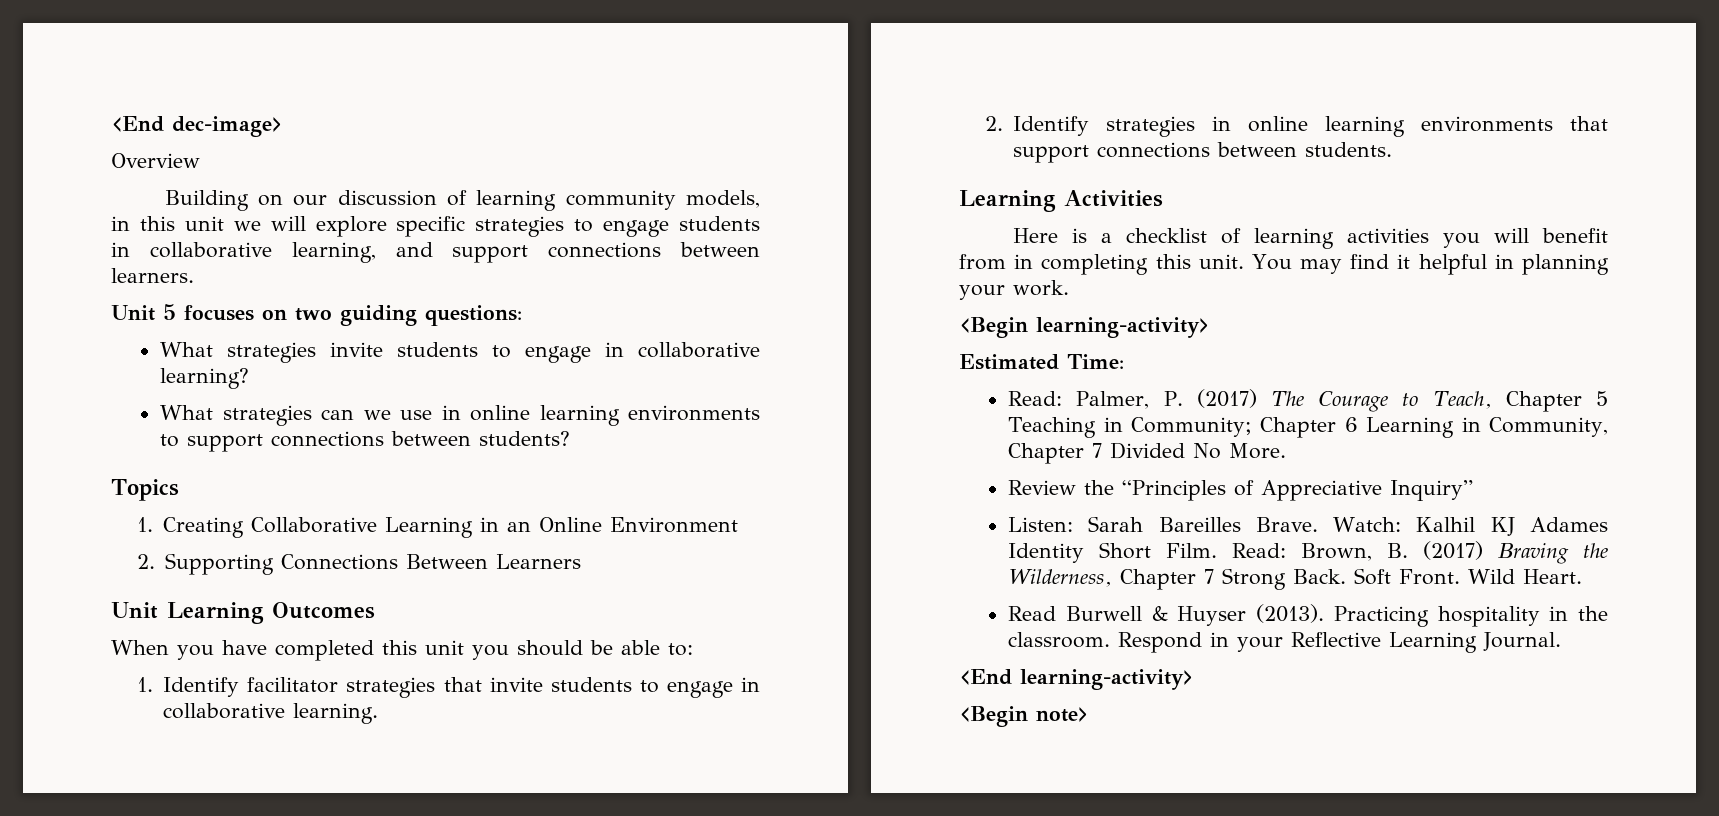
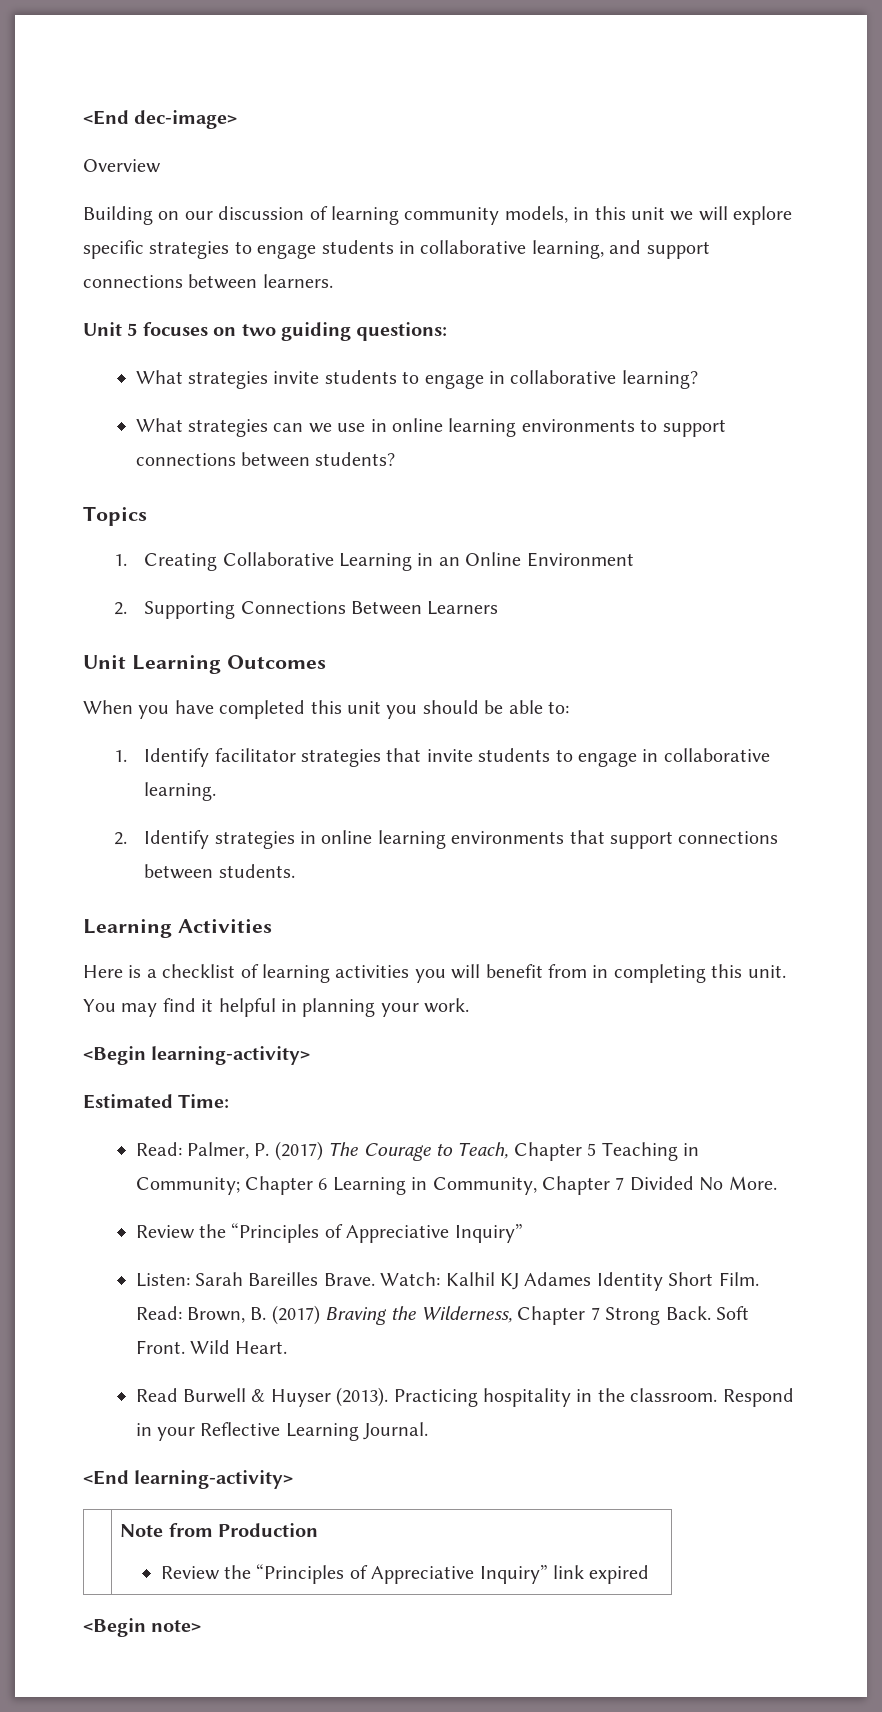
(1194, 679) none -> [120,1523,319,1537] [160,1564,650,1584] // | Note from Production // Review the “Principles of Appreciative Inquiry” link expired

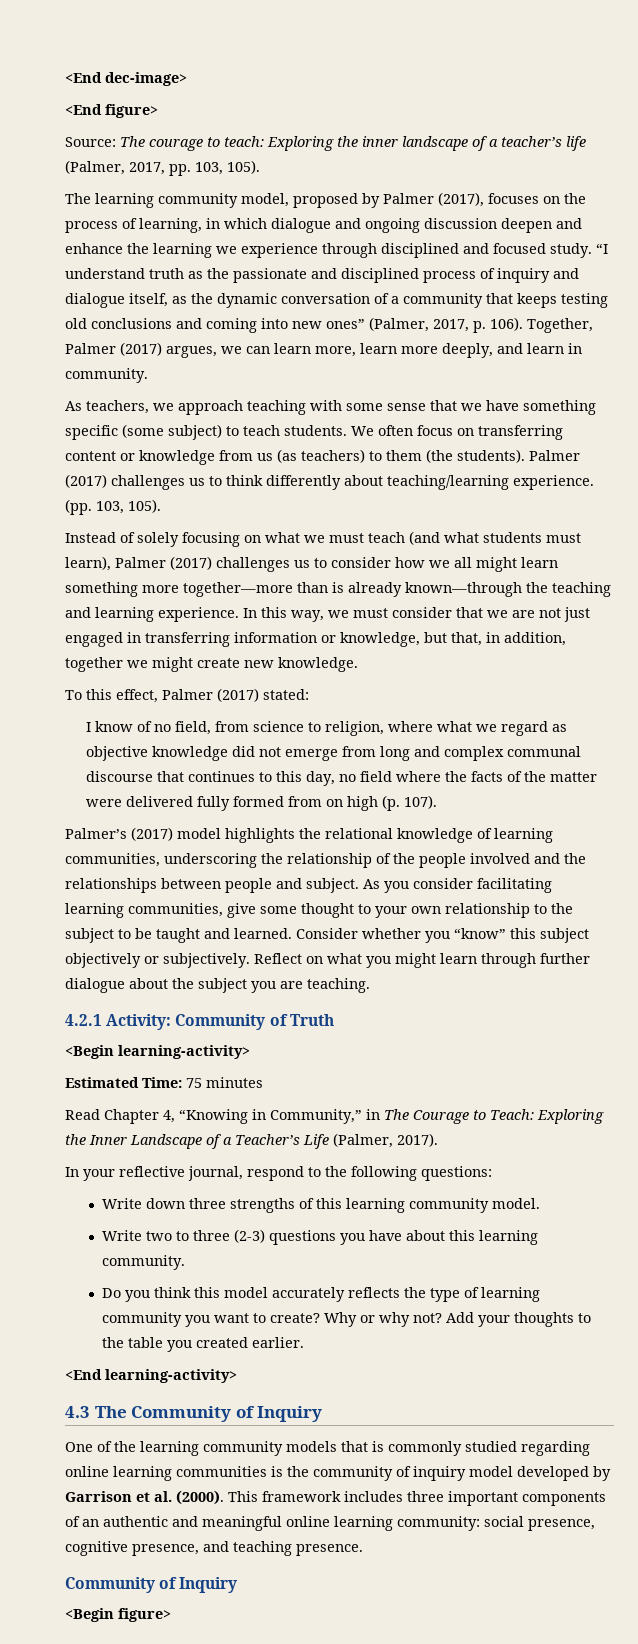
[83,159,161,173] [83,206,793,225] [83,240,710,259] [83,274,333,289] [83,322,448,341] [135,370,698,389] [135,418,726,437] [135,452,396,467] [83,506,147,526] [113,552,634,571] [113,601,499,619] [83,655,326,674] [83,700,569,719] [113,748,770,767] [144,782,217,801] [113,830,779,849] [144,864,295,879] [83,919,272,938] [83,964,786,983] [83,998,470,1017] [83,1046,311,1065] [83,1094,230,1109] [135,1141,700,1161] [135,1176,777,1195] [135,1223,523,1243] [135,1272,759,1291] [135,1305,750,1325] [135,1340,288,1354] [135,1387,794,1407] [135,1422,429,1441] [83,1470,294,1489] [120,1523,319,1537] [160,1564,650,1584] [83,1618,202,1637] Overview // Building on our discussion of learning community models, in this unit we will explore specific strategies to engage students in collaborative learning, and support connections between learners. // Unit 5 focuses on two guiding questions: // What strategies invite students to engage in collaborative learning? // What strategies can we use in online learning environments to support connections between students? // Topics // 1. Creating Collaborative Learning in an Online Environment // 2. Supporting Connections Between Learners // Unit Learning Outcomes // When you have completed this unit you should be able to: // 1. Identify facilitator strategies that invite students to engage in collaborative learning. // 2. Identify strategies in online learning environments that support connections between students. // Learning Activities // Here is a checklist of learning activities you will benefit from in completing this unit. You may find it helpful in planning your work. // <Begin learning-activity> // Estimated Time: // Read: Palmer, P. (2017) The Courage to Teach, Chapter 5 Teaching in Community; Chapter 6 Learning in Community, Chapter 7 Divided No More. // Review the “Principles of Appreciative Inquiry” // Listen: Sarah Bareilles Brave. Watch: Kalhil KJ Adames Identity Short Film. Read: Brown, B. (2017) Braving the Wilderness, Chapter 7 Strong Back. Soft Front. Wild Heart. // Read Burwell & Huyser (2013). Practicing hospitality in the classroom. Respond in your Reflective Learning Journal. // <End learning-activity> // | Note from Production // Review the “Principles of Appreciative Inquiry” link expired // <Begin note> -> [65,104,158,118] [65,136,586,151] [65,160,260,176] [65,192,586,208] [65,218,582,233] [65,243,608,258] [65,268,579,283] [65,293,608,308] [65,317,593,333] [65,342,582,358] [65,368,148,383] [65,400,596,415] [65,424,563,440] [65,449,580,465] [65,474,594,490] [65,499,161,515] [65,531,581,547] [65,556,558,572] [65,582,611,597] [65,607,590,622] [65,632,566,647] [65,657,358,672] [65,688,309,703] [85,721,567,736] [85,746,581,761] [85,771,597,786] [85,795,437,811] [65,827,553,843] [65,853,586,868] [65,878,552,893] [65,903,573,918] [65,928,589,943] [65,953,590,968] [65,978,370,993] [65,1014,334,1030] [65,1045,250,1059] [65,1077,263,1088] [65,1109,604,1124] [65,1133,438,1149] [65,1166,492,1181] [101,1198,540,1213] [101,1229,538,1245] [101,1255,185,1270] [101,1287,540,1302] [101,1312,591,1327] [101,1337,304,1352] [65,1369,237,1383] [65,1406,323,1422] [65,1441,590,1456] [65,1466,611,1481] [65,1490,606,1506] [65,1516,595,1531] [65,1541,363,1556] [65,1577,238,1593] [65,1608,171,1622] <End figure> // Source: The courage to teach: Exploring the inner landscape of a teacher’s life (Palmer, 2017, pp. 103, 105). // The learning community model, proposed by Palmer (2017), focuses on the process of learning, in which dialogue and ongoing discussion deepen and enhance the learning we experience through disciplined and focused study. “I understand truth as the passionate and disciplined process of inquiry and dialogue itself, as the dynamic conversation of a community that keeps testing old conclusions and coming into new ones” (Palmer, 2017, p. 106). Together, Palmer (2017) argues, we can learn more, learn more deeply, and learn in community. // As teachers, we approach teaching with some sense that we have something specific (some subject) to teach students. We often focus on transferring content or knowledge from us (as teachers) to them (the students). Palmer (2017) challenges us to think differently about teaching/learning experience. (pp. 103, 105). // Instead of solely focusing on what we must teach (and what students must learn), Palmer (2017) challenges us to consider how we all might learn something more together—more than is already known—through the teaching and learning experience. In this way, we must consider that we are not just engaged in transferring information or knowledge, but that, in addition, together we might create new knowledge. // To this effect, Palmer (2017) stated: // I know of no field, from science to religion, where what we regard as objective knowledge did not emerge from long and complex communal discourse that continues to this day, no field where the facts of the matter were delivered fully formed from on high (p. 107). // Palmer’s (2017) model highlights the relational knowledge of learning communities, underscoring the relationship of the people involved and the relationships between people and subject. As you consider facilitating learning communities, give some thought to your own relationship to the subject to be taught and learned. Consider whether you “know” this subject objectively or subjectively. Reflect on what you might learn through further dialogue about the subject you are teaching. // 4.2.1 Activity: Community of Truth // <Begin learning-activity> // Estimated Time: 75 minutes // Read Chapter 4, “Knowing in Community,” in The Courage to Teach: Exploring the Inner Landscape of a Teacher’s Life (Palmer, 2017). // In your reflective journal, respond to the following questions: // Write down three strengths of this learning community model. // Write two to three (2-3) questions you have about this learning community. // Do you think this model accurately reflects the type of learning community you want to create? Why or why not? Add your thoughts to the table you created earlier. // <End learning-activity> // 4.3 The Community of Inquiry // One of the learning community models that is commonly studied regarding online learning communities is the community of inquiry model developed by Garrison et al. (2000). This framework includes three important components of an authentic and meaningful online learning community: social presence, cognitive presence, and teaching presence. // Community of Inquiry // <Begin figure>

